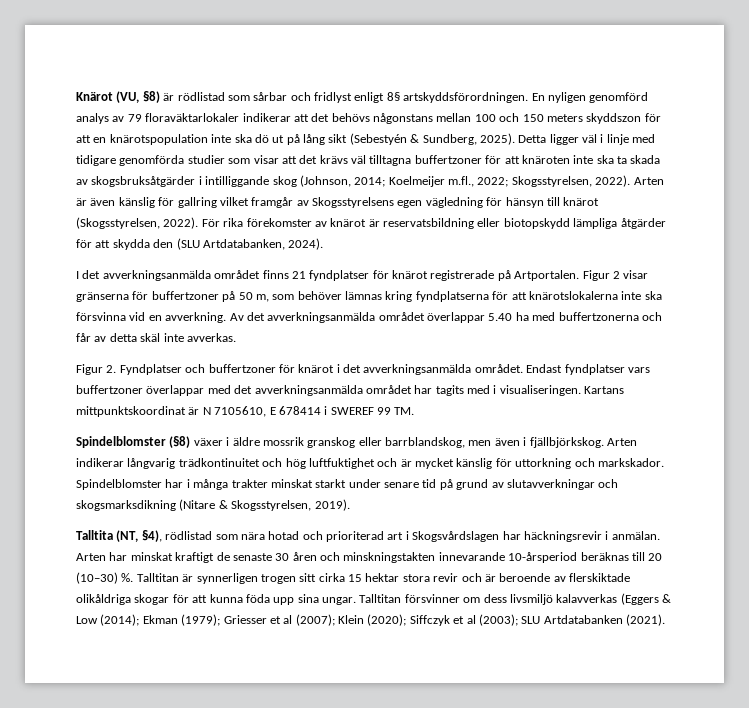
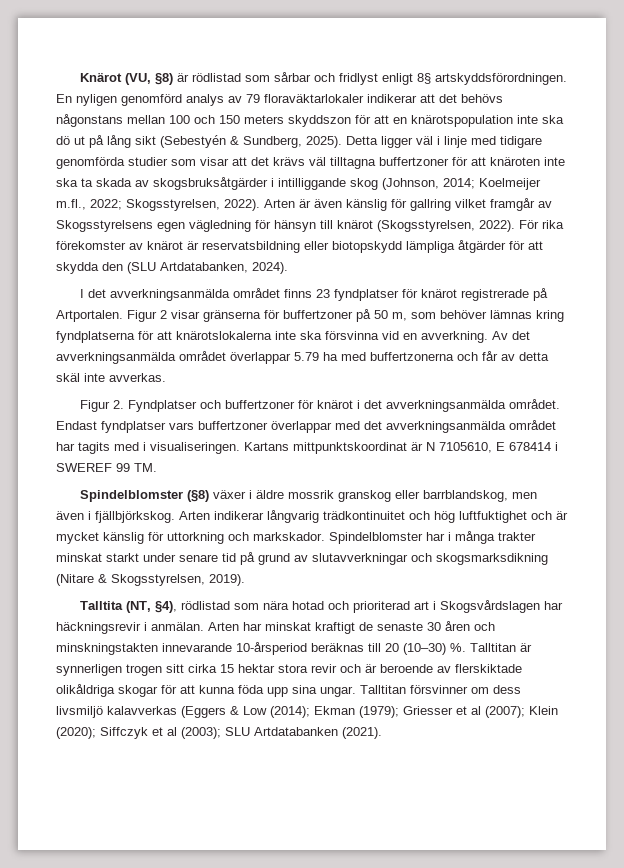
[291,271,306,279] 21 -> [315,289,330,298] 23
[488,313,513,321] 5.40 -> [294,352,319,361] 5.79

